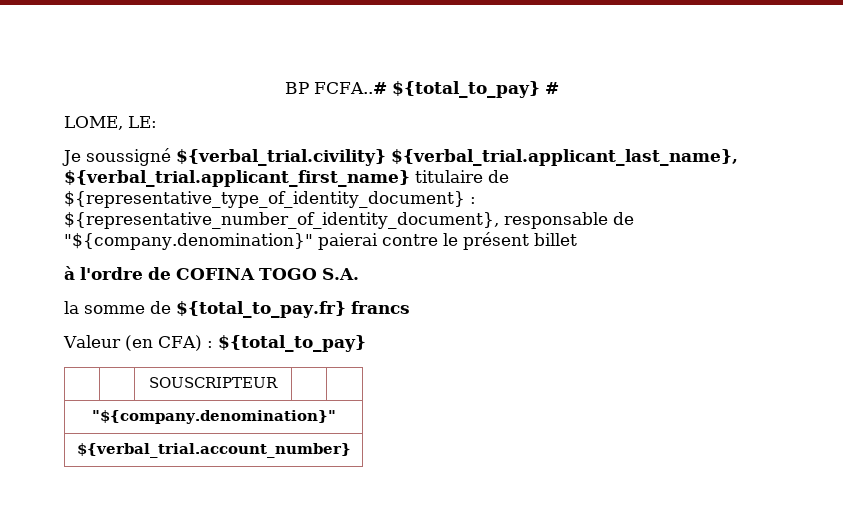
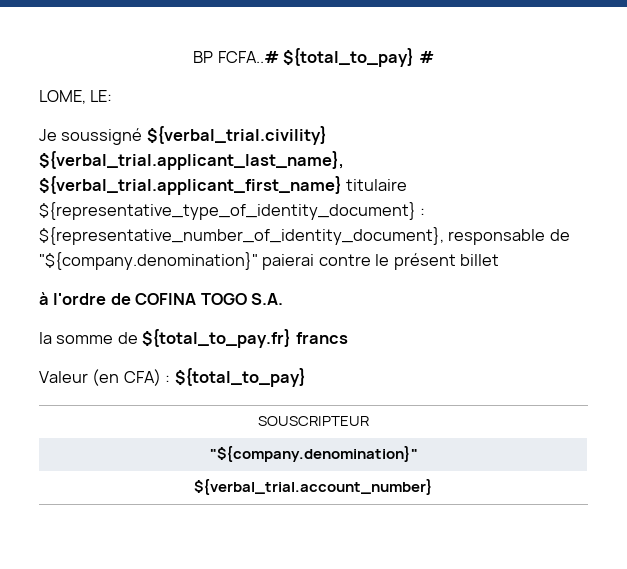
[488,170,509,183] de -> (408, 185) none

